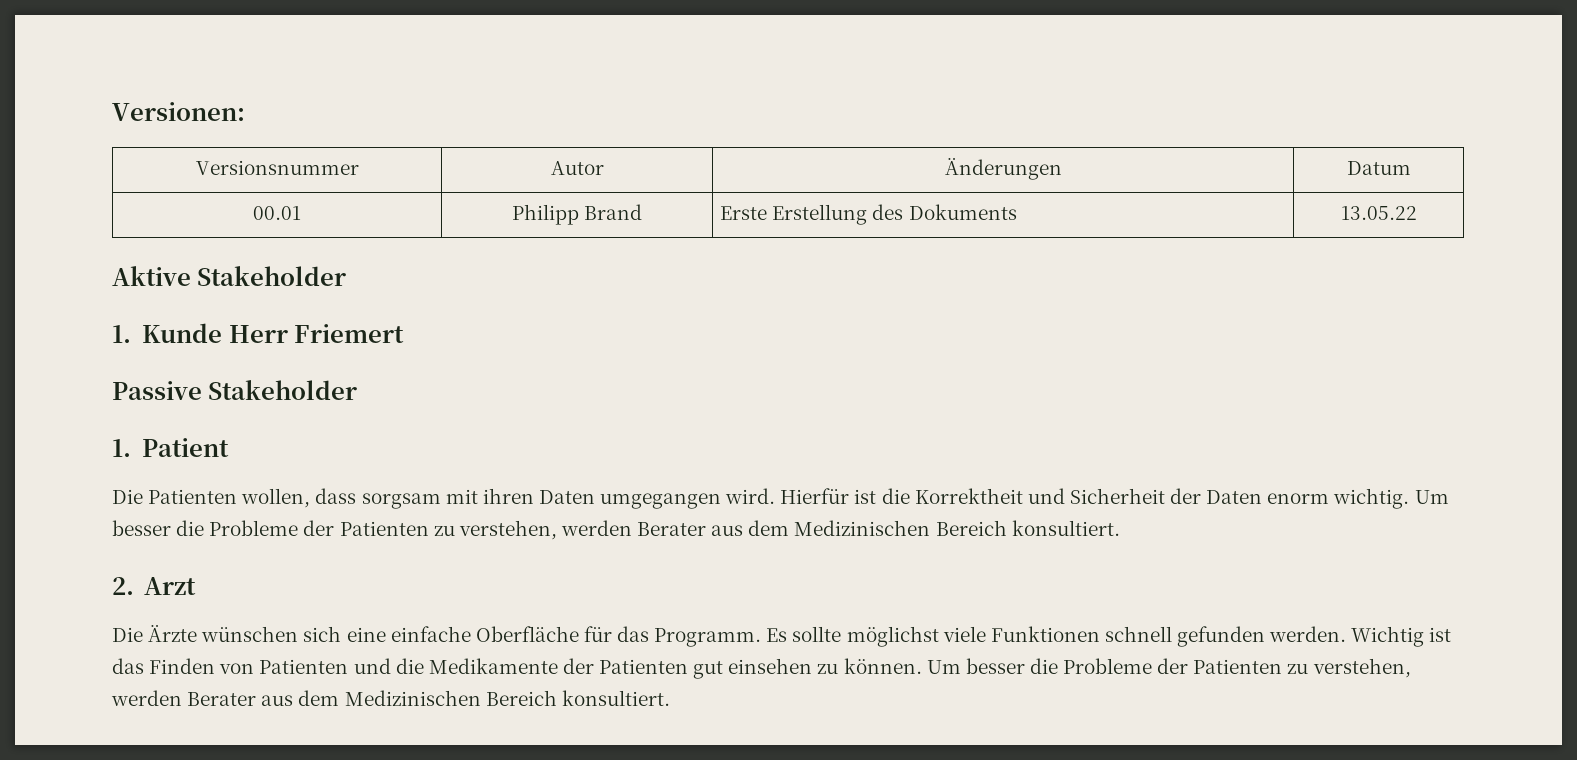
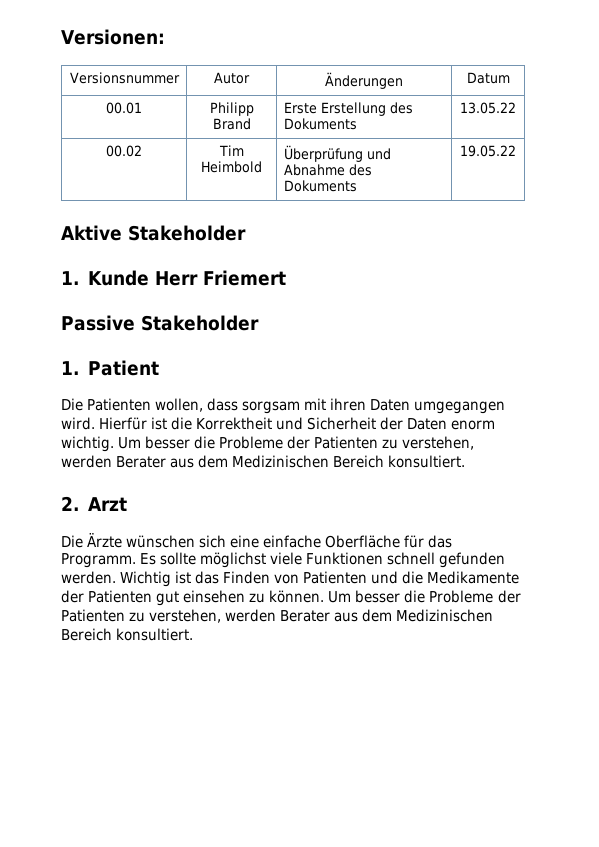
(1417, 213) none -> [106,145,142,157] [218,145,244,156] [201,161,262,173] [283,145,391,162] [283,164,372,176] [283,180,357,192] [460,145,516,157] // 00.02 | Tim Heimbold | Überprüfung und Abnahme des Dokuments | 19.05.22

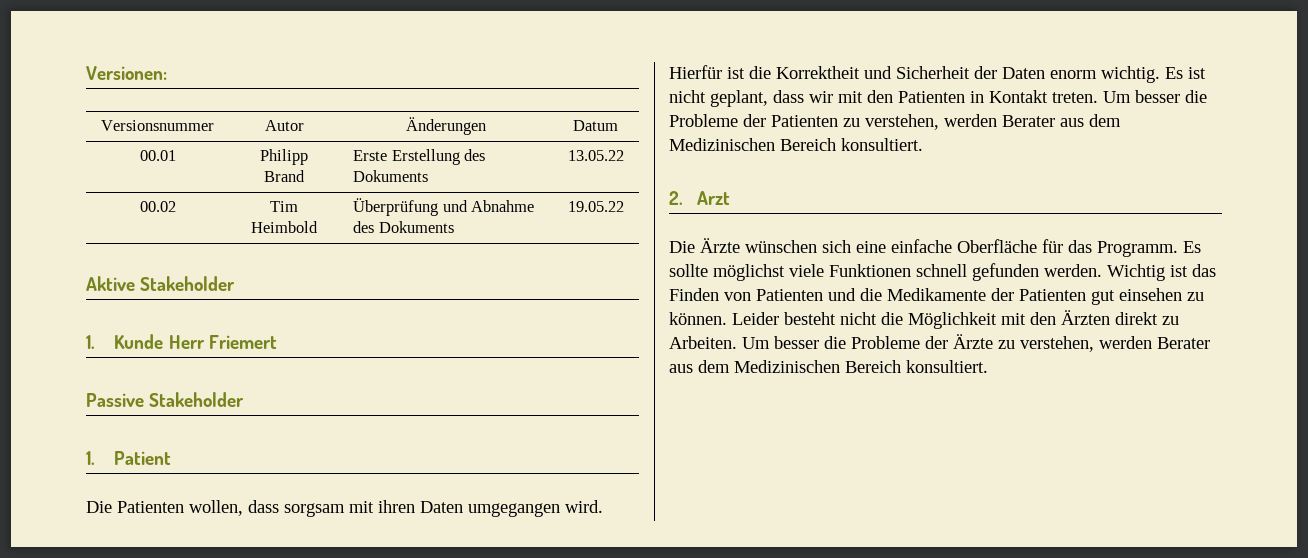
(114, 444) none -> [1165,67,1206,79] [669,90,1098,107] Es ist nicht geplant, dass wir mit den Patienten in Kontakt treten.
[328,590,521,603] [61,609,125,622] Um besser die Probleme der Patienten -> [732,310,1179,329] [669,334,993,349] Leider besteht nicht die Möglichkeit mit den Ärzten direkt zu Arbeiten. Um besser die Probleme der Ärzte

